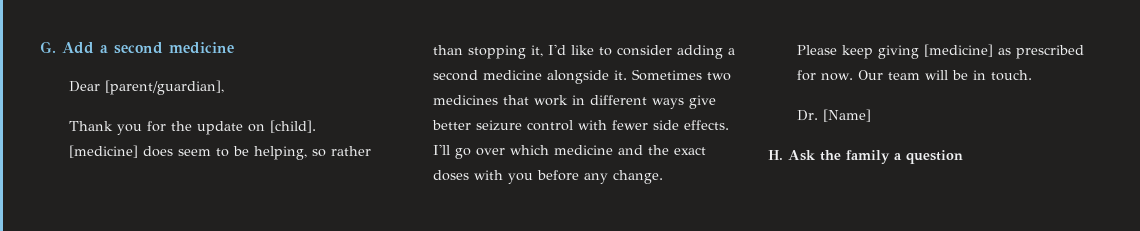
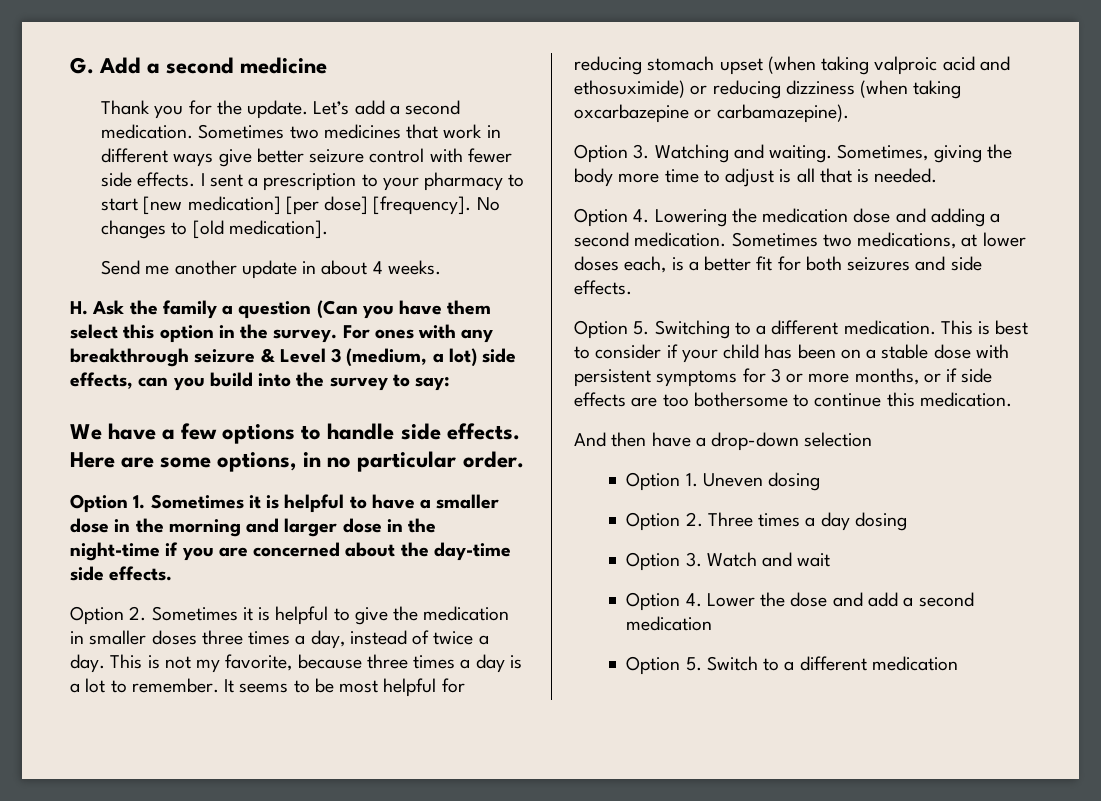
[68,80,224,95] // Dear [parent/guardian], -> (328, 65) none
[196,120,316,135] [68,145,371,160] [432,44,735,59] [432,70,627,84] update on [child]. [medicine] does seem to be helping, so rather than stopping it, I'd like to consider adding a second medicine alongside it. -> [247,100,461,119] [100,124,193,139] update. Let’s add a second medication.
[432,144,706,159] [432,170,663,184] [796,44,1084,59] [796,70,1032,81] [796,109,871,122] I'll go over which medicine and the exact doses with you before any change. // Please keep giving [medicine] as prescribed for now. Our team will be in touch. // Dr. [Name] -> [200,172,525,191] [100,196,500,215] [100,220,328,239] [100,260,441,279] I sent a prescription to your pharmacy to start [new medication] [per dose] [frequency]. No changes to [old medication]. // Send me another update in about 4 weeks.
(963, 157) none -> [316,300,492,319] [70,324,494,343] [70,348,517,367] [70,372,451,391] [70,423,520,444] [70,451,524,472] [70,494,500,513] [70,518,437,537] [70,542,511,561] [70,566,173,581] [70,606,510,625] [70,630,489,649] [70,654,522,673] [70,678,465,697] [574,56,1010,75] [574,80,962,99] [574,104,849,123] [574,144,1012,163] [574,168,938,187] [574,208,1001,227] [574,232,1026,249] [574,256,982,273] [574,280,632,295] [574,320,1029,339] [574,344,1009,363] [574,368,993,387] [574,392,1012,407] [574,432,873,451] [626,472,821,491] [626,512,908,531] [626,552,831,571] [626,592,974,611] [626,616,713,631] [626,656,959,675] (Can you have them select this option in the survey. For ones with any breakthrough seizure & Level 3 (medium, a lot) side effects, can you build into the survey to say: // We have a few options to handle side effects. Here are some options, in no particular order. // Option 1. Sometimes it is helpful to have a smaller dose in the morning and larger dose in the night-time if you are concerned about the day-time side effects. // Option 2. Sometimes it is helpful to give the medication in smaller doses three times a day, instead of twice a day. This is not my favorite, because three times a day is a lot to remember. It seems to be most helpful for reducing stomach upset (when taking valproic acid and ethosuximide) or reducing dizziness (when taking oxcarbazepine or carbamazepine). // Option 3. Watching and waiting. Sometimes, giving the body more time to adjust is all that is needed. // Option 4. Lowering the medication dose and adding a second medication. Sometimes two medications, at lower doses each, is a better fit for both seizures and side effects. // Option 5. Switching to a different medication. This is best to consider if your child has been on a stable dose with persistent symptoms for 3 or more months, or if side effects are too bothersome to continue this medication. // And then have a drop-down selection // Option 1. Uneven dosing // Option 2. Three times a day dosing // Option 3. Watch and wait // Option 4. Lower the dose and add a second medication // Option 5. Switch to a different medication

